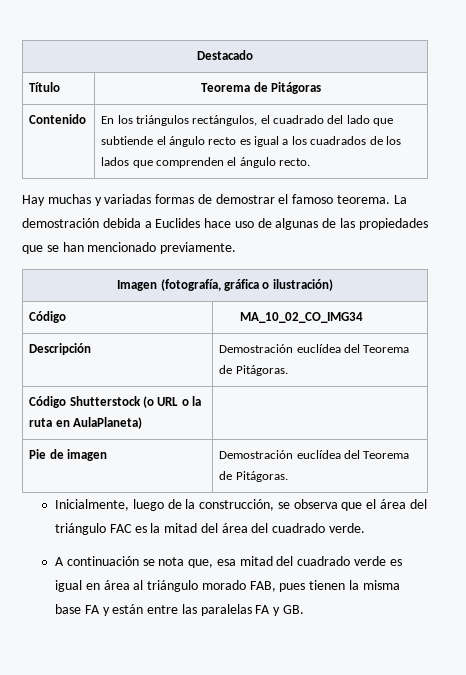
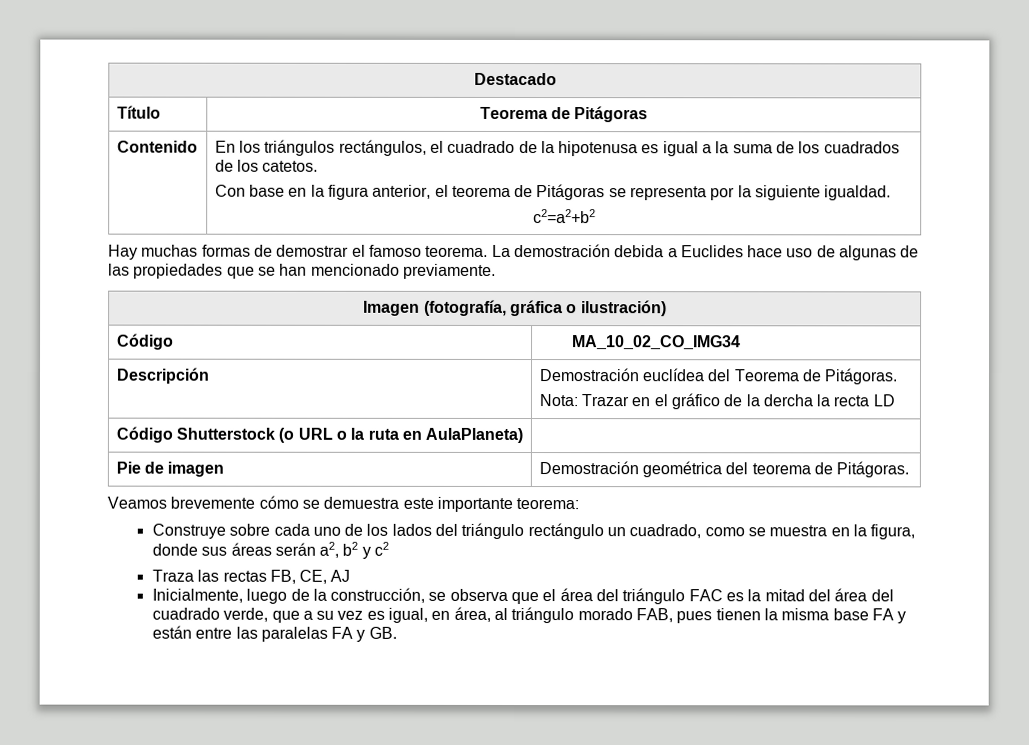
[327,115,394,126] [101,136,401,147] [101,157,311,168] del lado que subtiende el ángulo recto es igual a los cuadrados de los lados que comprenden el ángulo recto. -> [518,141,900,157] [214,159,319,172] [214,184,892,201] [532,209,596,224] de la hipotenusa es igual a la suma de los cuadrados de los catetos. // Con base en la figura anterior, el teorema de Pitágoras se representa por la siguiente igualdad. // c2=a2+b2
[94,194,152,206] y variadas -> (199, 250) none
(288, 370) none -> [538,393,895,410] // Nota: Trazar en el gráfico de la dercha la recta LD
[296,450,410,459] [219,471,288,482] euclídea del Teorema de Pitágoras. -> [641,461,910,478] [107,495,580,512] [151,522,916,540] [151,541,390,559] [151,569,351,584] geométrica del teorema de Pitágoras. // Veamos brevemente cómo se demuestra este importante teorema: // Construye sobre cada uno de los lados del triángulo rectángulo un cuadrado, como se muestra en la figura, donde sus áreas serán a2, b2 y c2 // Traza las rectas FB, CE, AJ
[329,523,366,533] [54,556,402,568] [54,580,130,592] verde. // A continuación se nota que, esa mitad del cuadrado verde es igual en área -> [223,606,491,623] verde, que a su vez es igual, en área,

